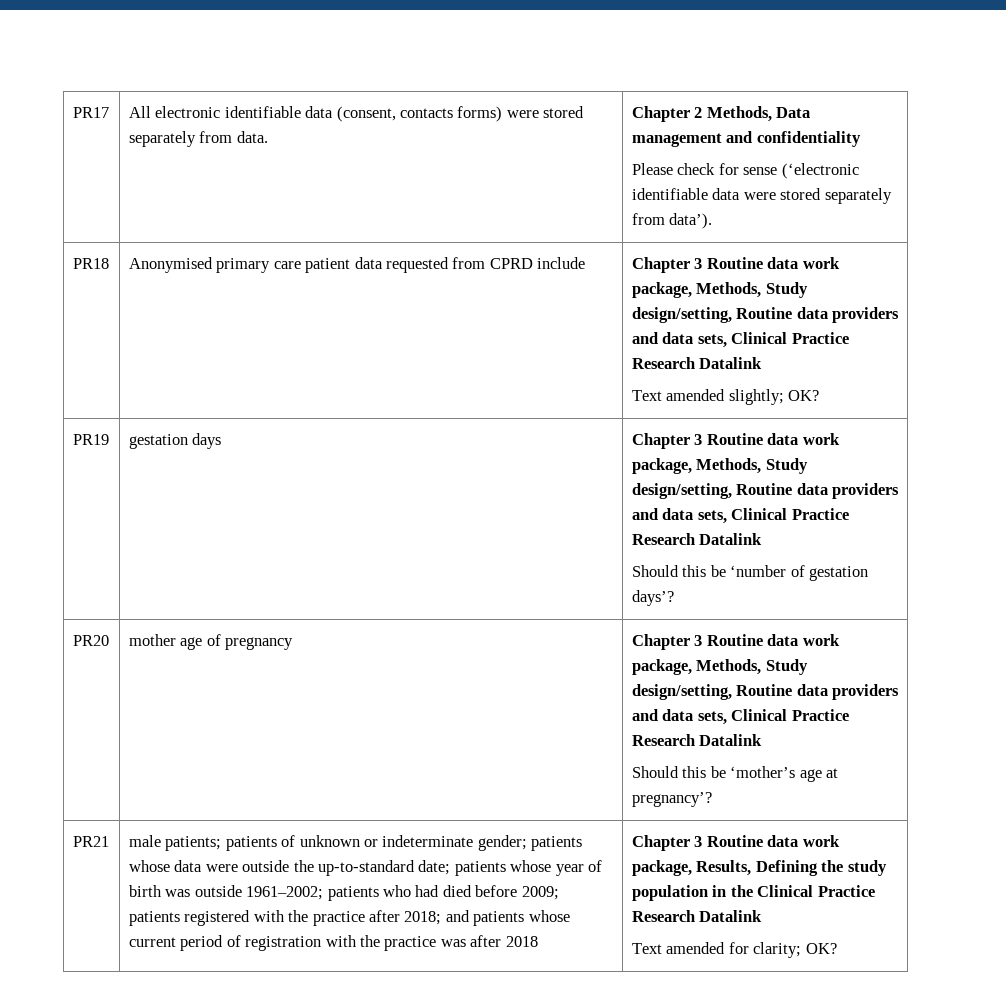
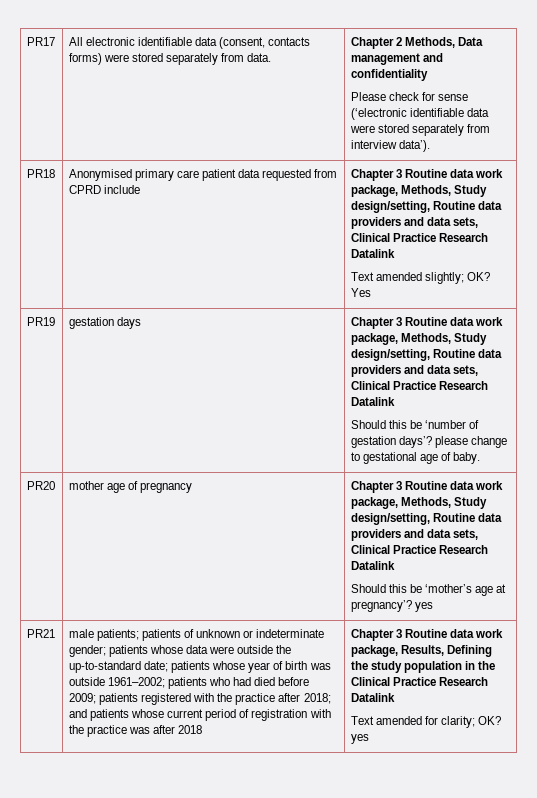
(665, 219) none -> [350,140,397,149] interview
(820, 395) none -> [350,288,371,297] Yes
(674, 598) none -> [435,436,508,448] [350,452,481,464] please change to gestational age of baby.
(712, 799) none -> [414,602,433,612] yes
(837, 948) none -> [350,734,369,744] yes

